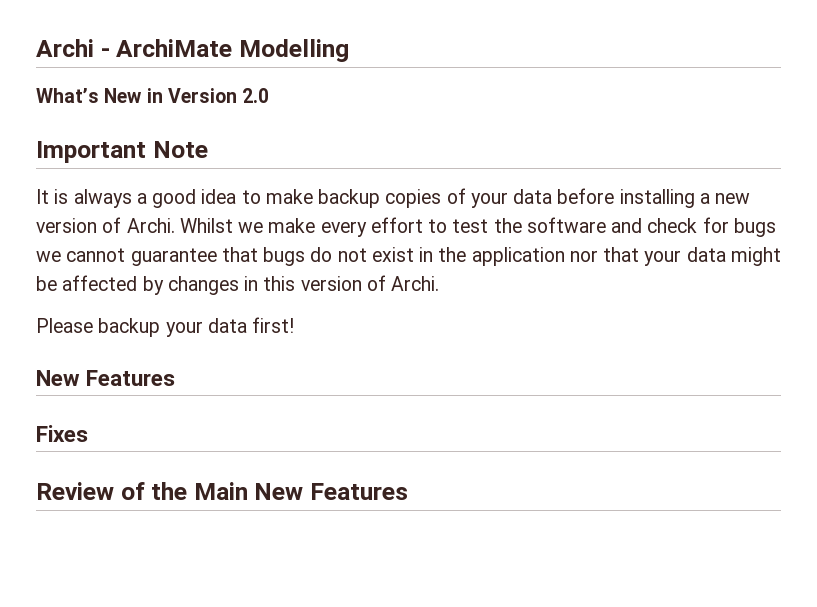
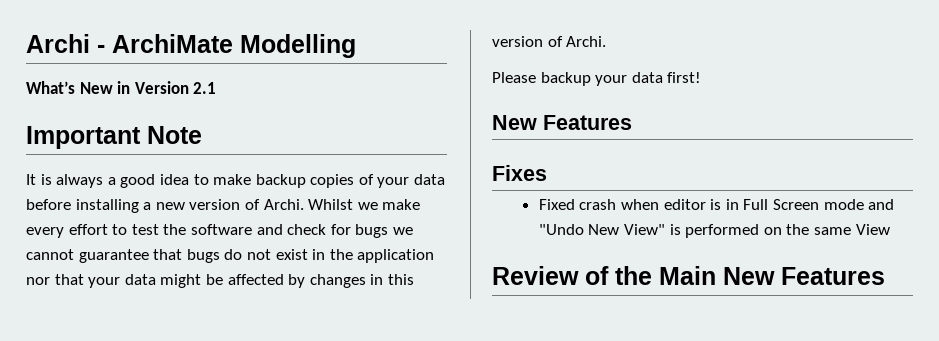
[242,88,270,103] 2.0 -> [193,82,217,94] 2.1
(88, 433) none -> [538,199,895,210] [538,224,890,238] // Fixed crash when editor is in Full Screen mode and "Undo New View" is performed on the same View

